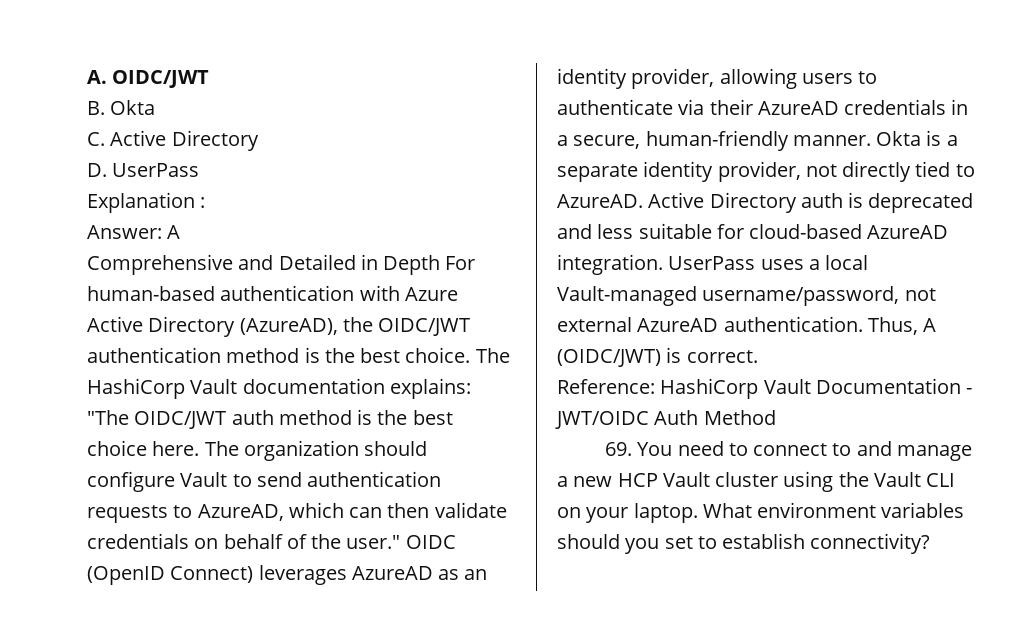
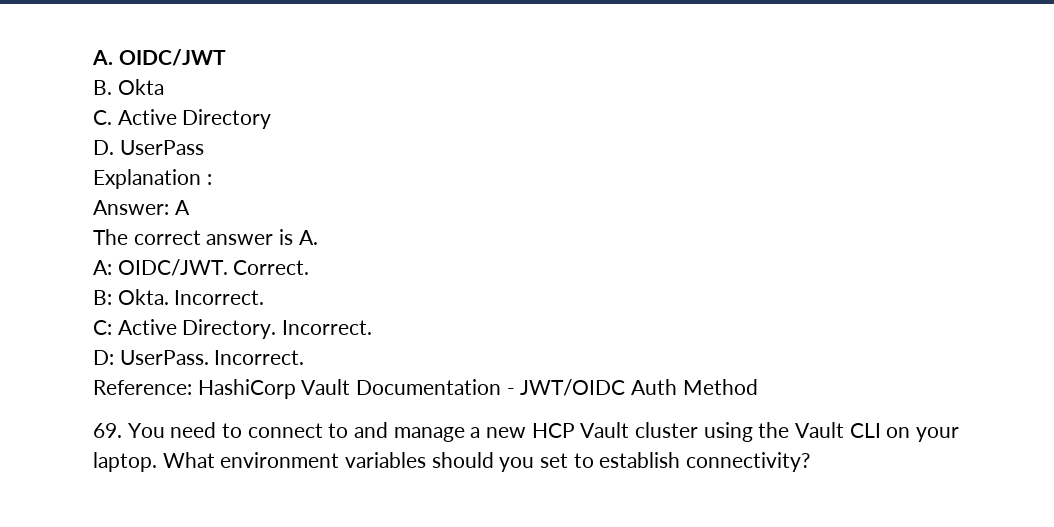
[87,254,476,275] [87,285,458,301] [87,316,471,337] [87,347,510,363] [87,378,471,399] [87,409,453,429] [87,440,428,461] [87,471,442,492] [87,502,507,523] [87,533,456,549] [87,565,488,585] [557,68,878,89] [557,99,969,115] [557,130,958,151] [557,161,975,182] [557,192,974,213] [557,223,949,239] [557,254,869,275] [557,286,936,306] [557,316,937,335] [557,347,758,367] Comprehensive and Detailed in Depth For human-based authentication with Azure Active Directory (AzureAD), the OIDC/JWT authentication method is the best choice. The HashiCorp Vault documentation explains: "The OIDC/JWT auth method is the best choice here. The organization should configure Vault to send authentication requests to AzureAD, which can then validate credentials on behalf of the user." OIDC (OpenID Connect) leverages AzureAD as an identity provider, allowing users to authenticate via their AzureAD credentials in a secure, human-friendly manner. Okta is a separate identity provider, not directly tied to AzureAD. Active Directory auth is deprecated and less suitable for cloud-based AzureAD integration. UserPass uses a local Vault-managed username/password, not external AzureAD authentication. Thus, A (OIDC/JWT) is correct. -> [93,229,318,245] [93,259,310,276] [93,289,265,305] [93,319,373,339] [93,350,305,365] The correct answer is A. // A: OIDC/JWT. Correct. // B: Okta. Incorrect. // C: Active Directory. Incorrect. // D: UserPass. Incorrect.

